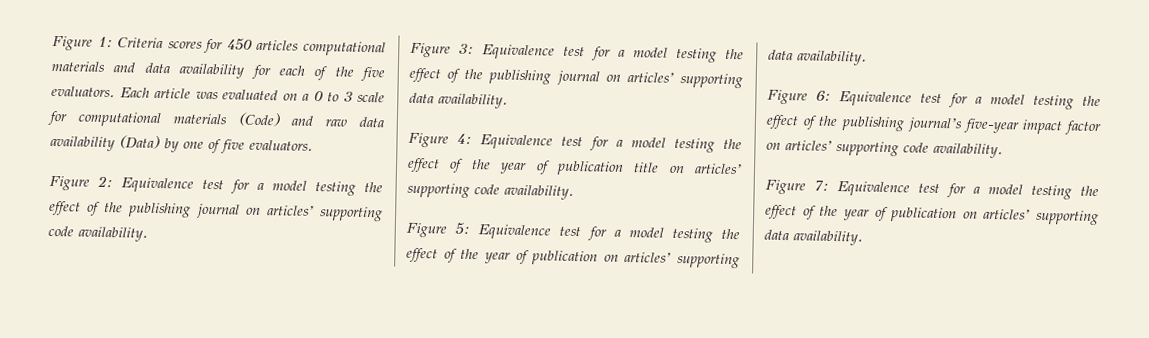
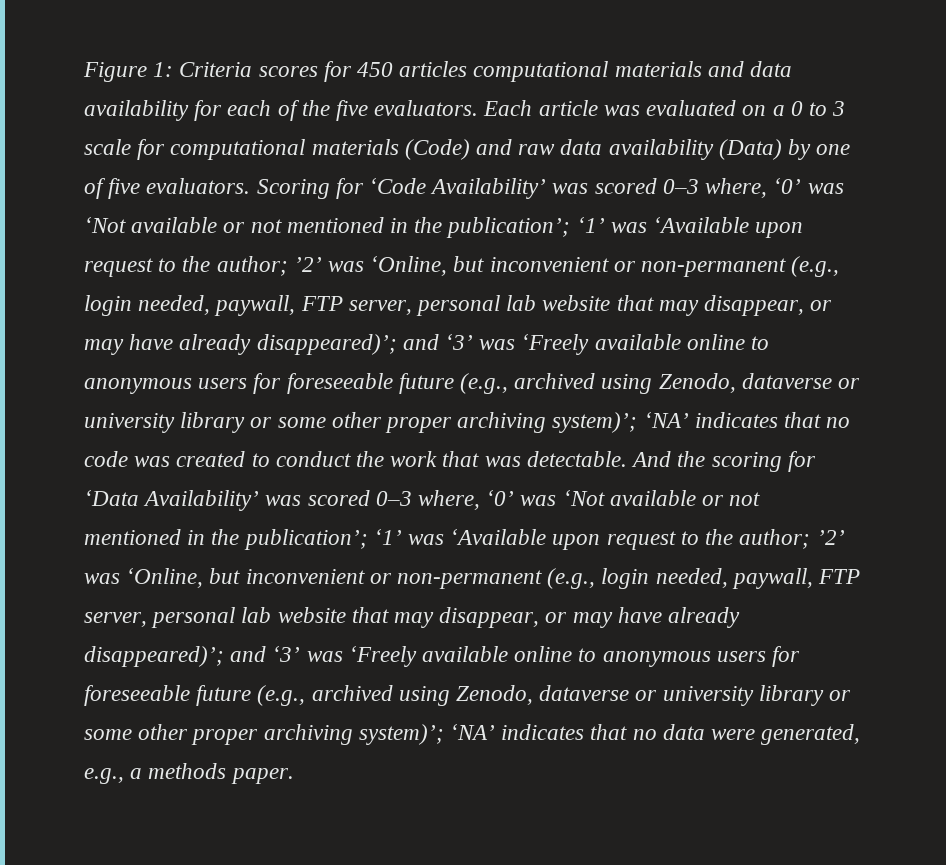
[49,175,383,196] [49,200,383,222] [48,225,148,242] [410,42,744,63] [409,67,743,89] [409,92,508,109] [408,132,742,153] [407,157,742,176] [407,182,574,200] [406,222,740,243] [406,247,740,269] [768,49,867,66] [767,89,1101,110] [766,114,1102,136] [766,140,1003,159] [765,179,1099,200] [765,204,1099,226] [764,229,863,246] // Figure 2: Equivalence test for a model testing the effect of the publishing journal on articles’ supporting code availability. // Figure 3: Equivalence test for a model testing the effect of the publishing journal on articles’ supporting data availability. // Figure 4: Equivalence test for a model testing the effect of the year of publication title on articles’ supporting code availability. // Figure 5: Equivalence test for a model testing the effect of the year of publication on articles’ supporting data availability. // Figure 6: Equivalence test for a model testing the effect of the publishing journal’s five-year impact factor on articles’ supporting code availability. // Figure 7: Equivalence test for a model testing the effect of the year of publication on articles’ supporting data availability. -> [256,178,844,199] [84,217,804,238] [84,256,840,277] [84,295,833,316] [84,334,770,355] [84,373,861,394] [84,412,851,433] [84,451,816,472] [84,490,761,511] [84,529,845,550] [84,568,861,589] [84,607,741,628] [84,646,801,667] [84,685,852,706] [84,724,861,745] [84,763,294,784] Scoring for ‘Code Availability’ was scored 0–3 where, ‘0’ was ‘Not available or not mentioned in the publication’; ‘1’ was ‘Available upon request to the author; ’2’ was ‘Online, but inconvenient or non-permanent (e.g., login needed, paywall, FTP server, personal lab website that may disappear, or may have already disappeared)’; and ‘3’ was ‘Freely available online to anonymous users for foreseeable future (e.g., archived using Zenodo, dataverse or university library or some other proper archiving system)’; ‘NA’ indicates that no code was created to conduct the work that was detectable. And the scoring for ‘Data Availability’ was scored 0–3 where, ‘0’ was ‘Not available or not mentioned in the publication’; ‘1’ was ‘Available upon request to the author; ’2’ was ‘Online, but inconvenient or non-permanent (e.g., login needed, paywall, FTP server, personal lab website that may disappear, or may have already disappeared)’; and ‘3’ was ‘Freely available online to anonymous users for foreseeable future (e.g., archived using Zenodo, dataverse or university library or some other proper archiving system)’; ‘NA’ indicates that no data were generated, e.g., a methods paper.

